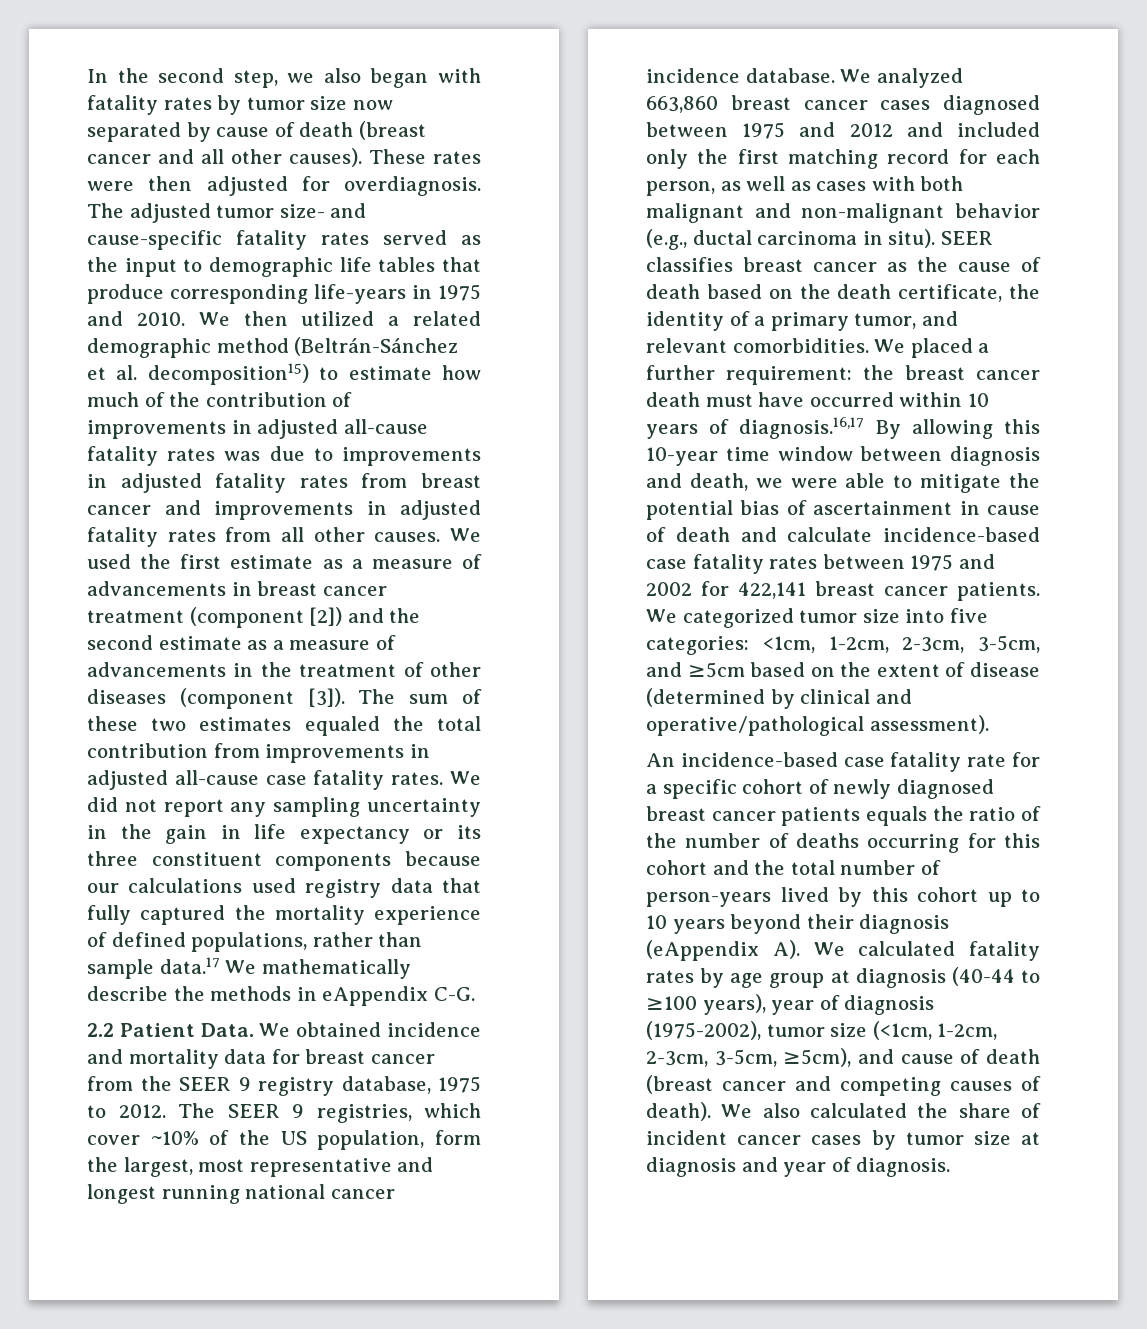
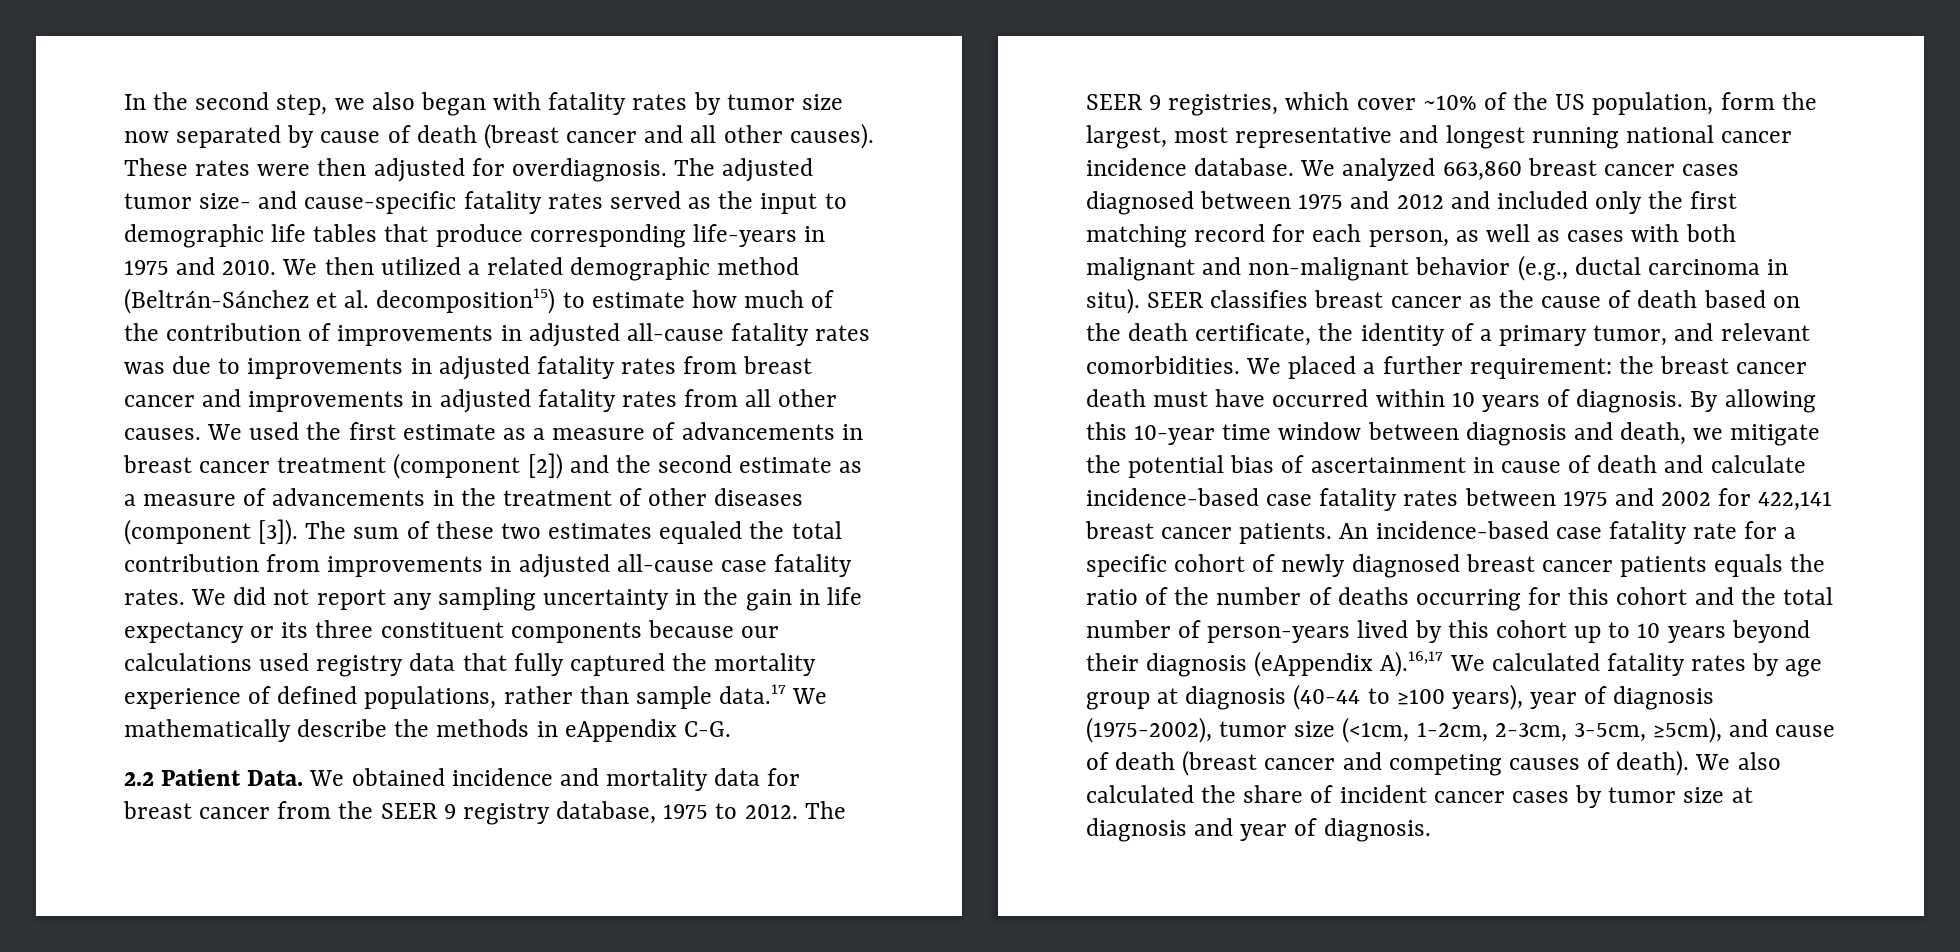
[739,417,865,439] diagnosis.16,17 -> [1576,389,1684,413] diagnosis.
[790,473,913,488] were able to -> (1724, 434) none
[646,608,988,628] [646,635,1040,655] [646,662,1040,678] [646,688,912,709] [646,715,989,736] We categorized tumor size into five categories: <1cm, 1-2cm, 2-3cm, 3-5cm, and ≥5cm based on the extent of disease (determined by clinical and operative/pathological assessment). // -> (1333, 533) none
[772,940,800,959] A). -> [1380,651,1444,677] A).16,17

